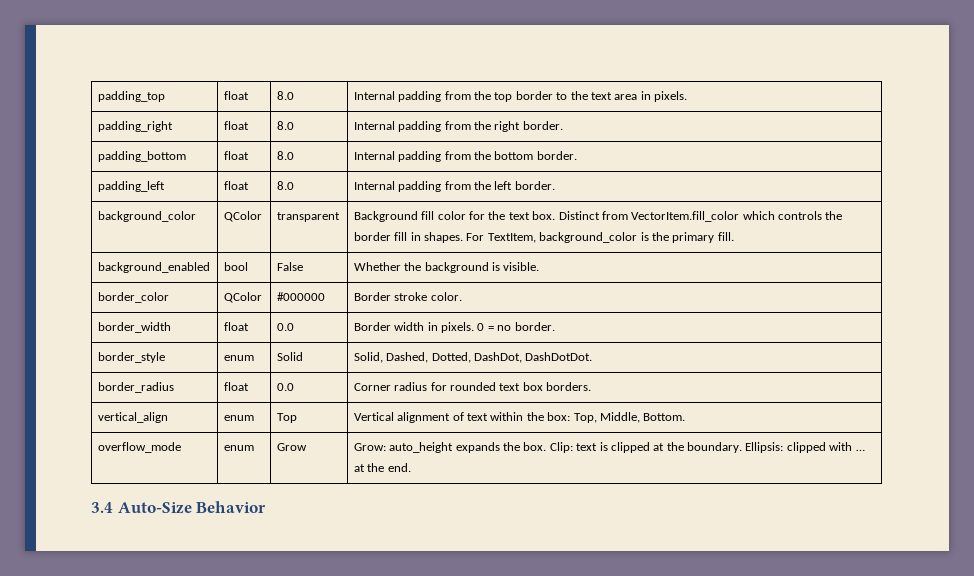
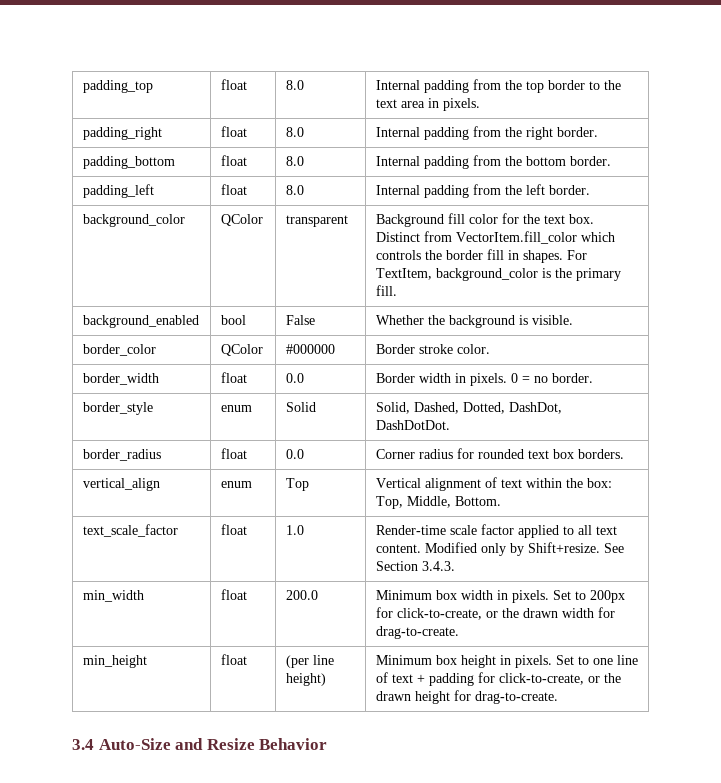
[97,442,181,453] [223,445,254,451] [276,443,307,451] [353,442,865,453] [353,463,411,472] overflow_mode | enum | Grow | Grow: auto_height expands the box. Clip: text is clipped at the boundary. Ellipsis: clipped with … at the end. -> [82,524,178,537] [220,524,247,535] [285,525,304,535] [375,524,617,538] [375,542,624,556] [375,561,455,571] [82,590,144,602] [220,589,247,600] [285,590,318,600] [375,590,625,603] [375,607,615,620] [375,626,459,639] [82,655,147,668] [220,654,247,665] [285,655,334,668] [285,673,326,686] [375,655,638,668] [375,672,621,686] [375,690,558,704] text_scale_factor | float | 1.0 | Render-time scale factor applied to all text content. Modified only by Shift+resize. See Section 3.4.3. // min_width | float | 200.0 | Minimum box width in pixels. Set to 200px for click-to-create, or the drawn width for drag-to-create. // min_height | float | (per line height) | Minimum box height in pixels. Set to one line of text + padding for click-to-create, or the drawn height for drag-to-create.
(192, 508) none -> [175,738,255,750] and Resize

